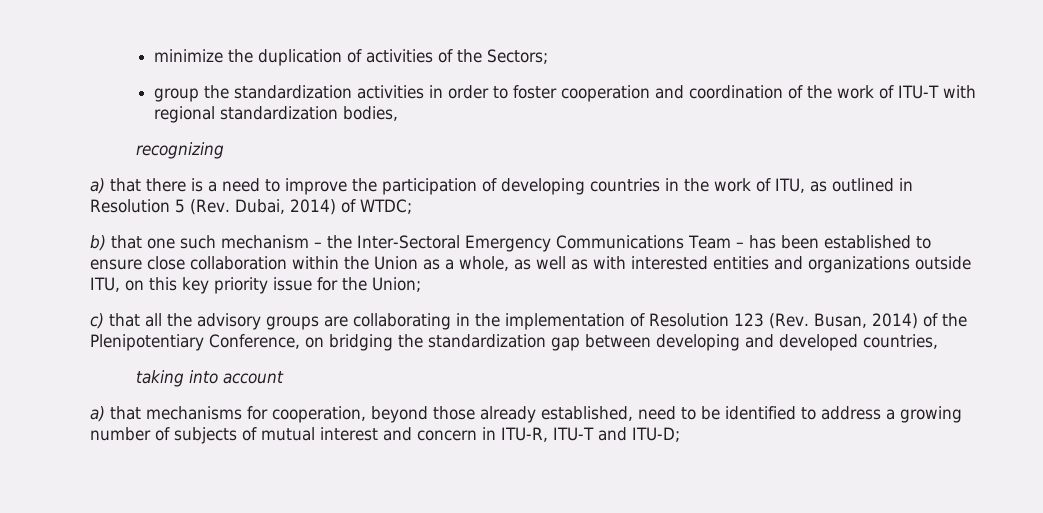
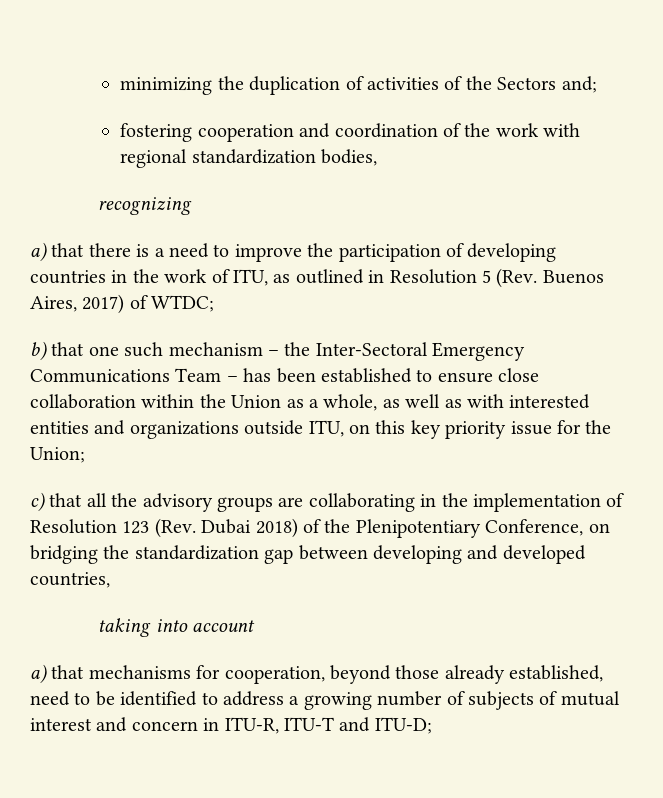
[154,49,224,63] minimize -> [120,77,213,95] minimizing
[487,49,549,64] [154,85,558,102] Sectors; // group the standardization activities in order to foster -> [497,76,597,93] [120,123,193,142] Sectors and; // fostering
[879,85,940,99] of ITU-T -> (539, 130) none
[234,199,336,215] Dubai, 2014) -> [542,270,604,284] [30,294,125,314] Buenos Aires, 2017)
[813,313,918,329] Busan, 2014) -> [201,518,298,538] Dubai 2018)

